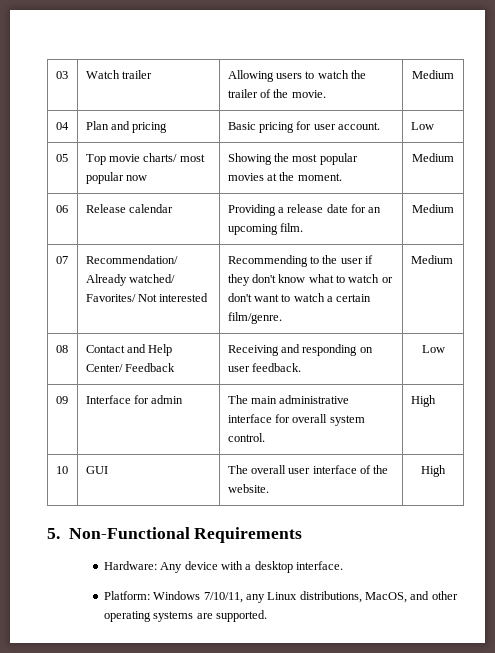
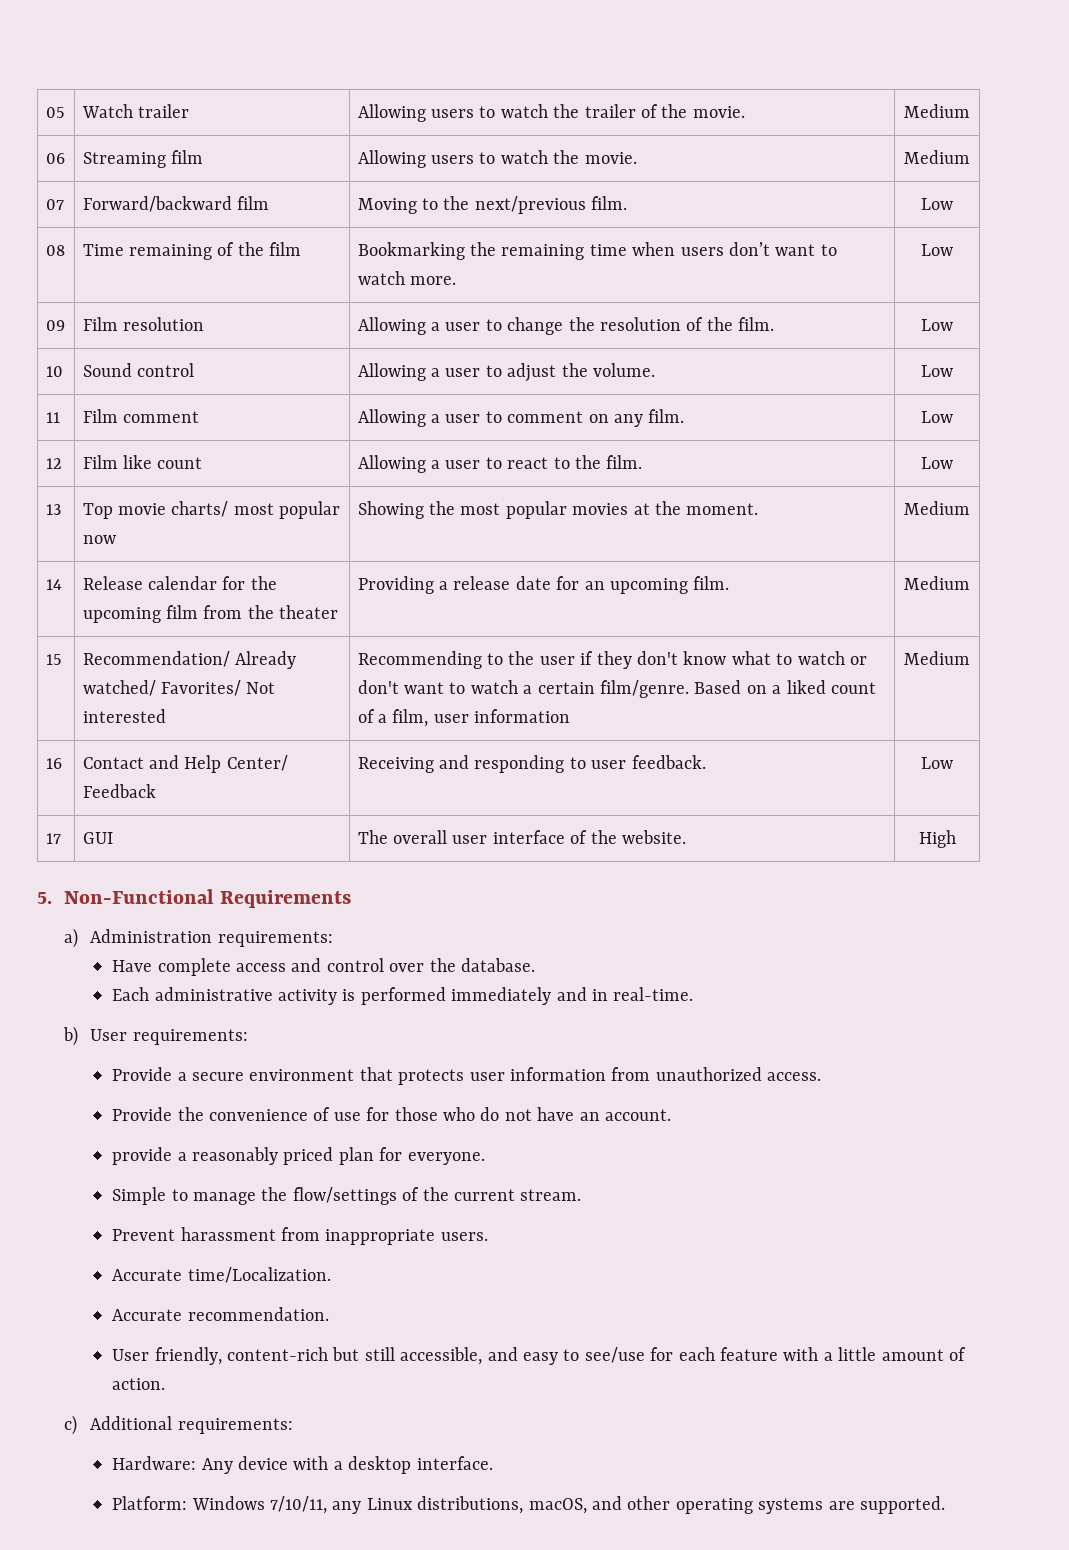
[55,71,68,79] 03 -> [45,107,65,118] 05
[55,122,69,130] [85,121,168,133] [227,121,381,133] [410,122,434,130] [55,154,68,162] 04 | Plan and pricing | Basic pricing for user account. | Low // 05 -> [45,153,65,164] [82,150,203,168] [357,150,637,168] [904,150,970,164] [45,199,64,210] [82,196,269,212] [357,196,628,214] [921,198,953,210] [45,245,65,256] [82,242,302,260] [357,242,837,260] [357,271,456,285] [921,244,953,256] [45,320,65,331] [82,317,204,331] [357,317,775,335] [921,319,953,331] [45,366,63,377] [82,363,194,377] [357,363,655,382] [921,365,953,377] [45,412,60,423] [82,409,199,423] [357,409,685,427] [921,411,953,423] [45,458,62,469] [82,455,203,469] [357,455,643,473] [921,457,953,469] [45,504,61,515] 06 | Streaming film | Allowing users to watch the movie. | Medium // 07 | Forward/backward film | Moving to the next/previous film. | Low // 08 | Time remaining of the film | Bookmarking the remaining time when users don’t want to watch more. | Low // 09 | Film resolution | Allowing a user to change the resolution of the film. | Low // 10 | Sound control | Allowing a user to adjust the volume. | Low // 11 | Film comment | Allowing a user to comment on any film. | Low // 12 | Film like count | Allowing a user to react to the film. | Low // 13
[55,205,68,213] 06 -> [45,579,62,590] 14
(173, 208) none -> [222,576,277,590] [82,605,339,623] for the upcoming film from the theater
[55,256,68,264] 07 -> [45,654,62,665] 15
[410,255,453,264] [55,345,68,353] | Medium // 08 -> [694,680,876,694] [357,709,571,727] [904,651,970,665] [45,758,62,769] Based on a liked count of a film, user information | Medium // 16
[359,347,373,353] on -> [569,757,586,769] to
[55,396,68,404] [85,395,184,404] [227,395,350,404] [227,414,365,426] [227,433,265,442] [410,395,436,407] [55,466,68,474] 09 | Interface for admin | The main administrative interface for overall system control. | High // 10 -> [45,833,61,844] 17
(303, 535) none -> [63,928,333,948] [112,958,536,976] [112,987,694,1005] [62,1026,248,1046] [112,1067,822,1085] [112,1107,672,1121] [112,1147,485,1165] [112,1187,582,1205] [112,1227,488,1245] [112,1267,331,1283] [112,1307,329,1321] [112,1347,967,1365] [112,1378,166,1390] [63,1415,293,1435] // a) Administration requirements: // Have complete access and control over the database. // Each administrative activity is performed immediately and in real-time. // b) User requirements: // Provide a secure environment that protects user information from unauthorized access. // Provide the convenience of use for those who do not have an account. // provide a reasonably priced plan for everyone. // Simple to manage the flow/settings of the current stream. // Prevent harassment from inappropriate users. // Accurate time/Localization. // Accurate recommendation. // User friendly, content-rich but still accessible, and easy to see/use for each feature with a little amount of action. // c) Additional requirements:
[365,592,408,603] MacOS, -> [528,1498,587,1514] macOS,

